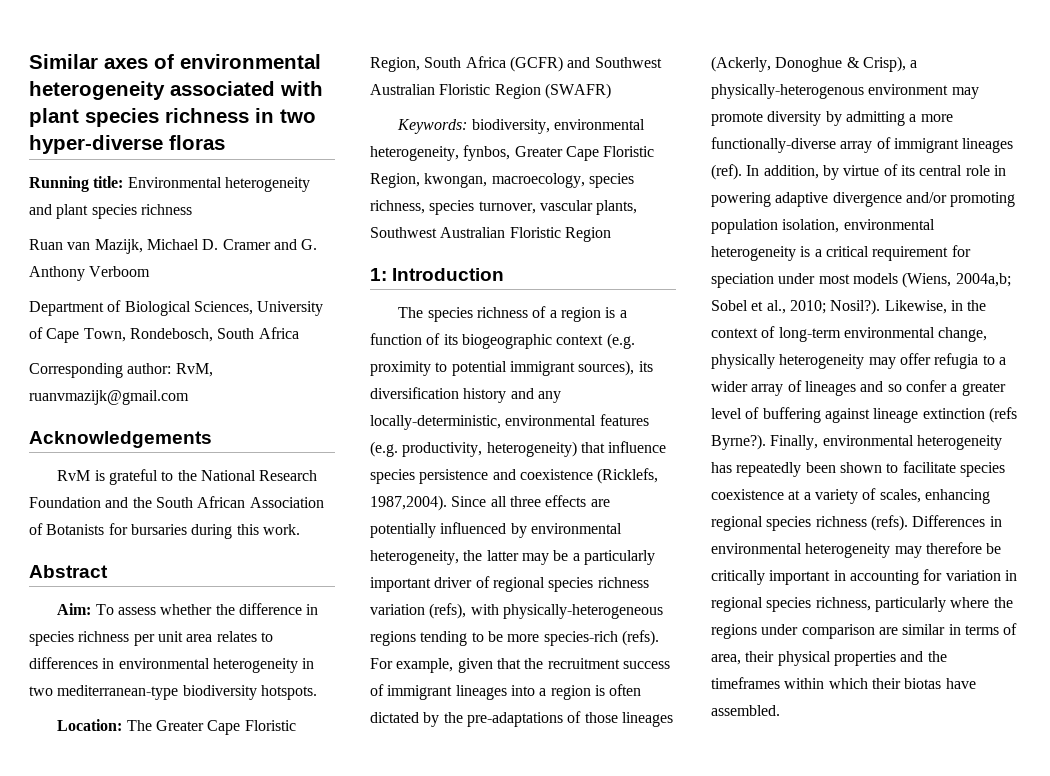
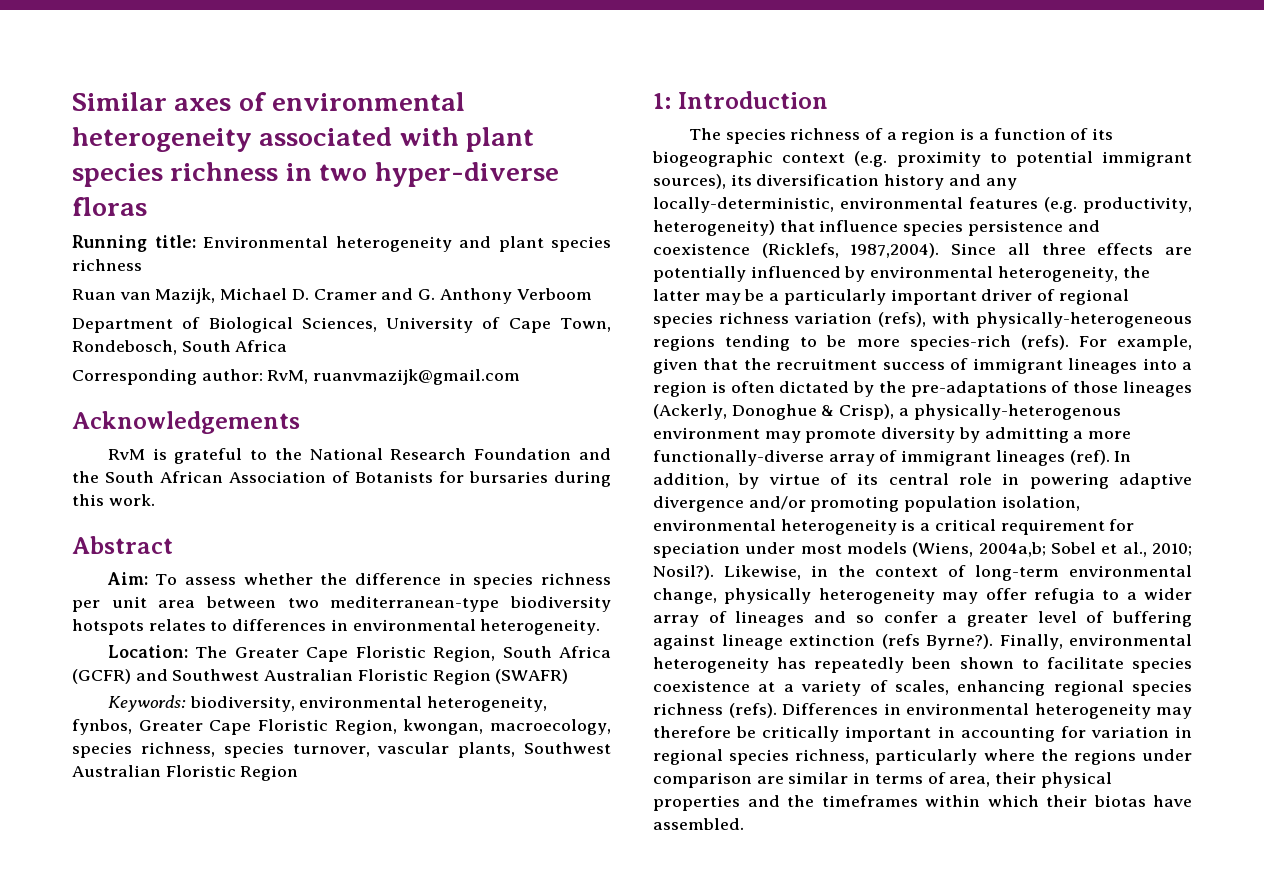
(213, 638) none -> [206,596,611,612] [72,619,144,635] between two mediterranean-type biodiversity hotspots
[212,658,315,673] [29,685,317,700] heterogeneity in two mediterranean-type biodiversity hotspots. -> [480,619,601,635] heterogeneity.

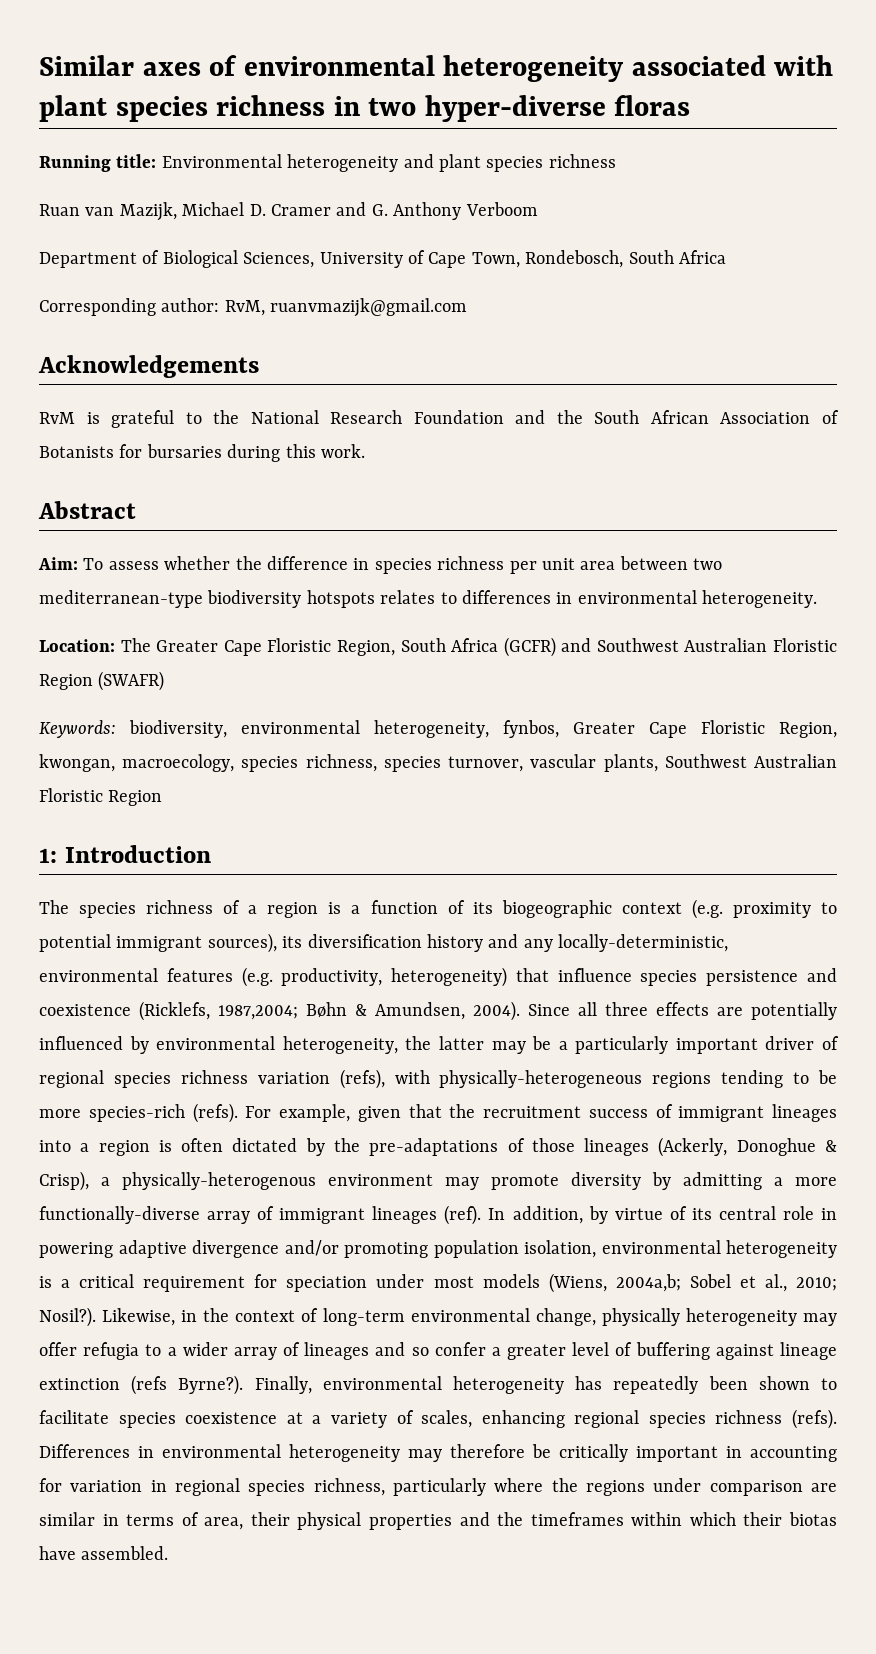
[850,243,940,258] 1987,2004). -> [218,1001,520,1021] 1987,2004; Bøhn & Amundsen, 2004).

